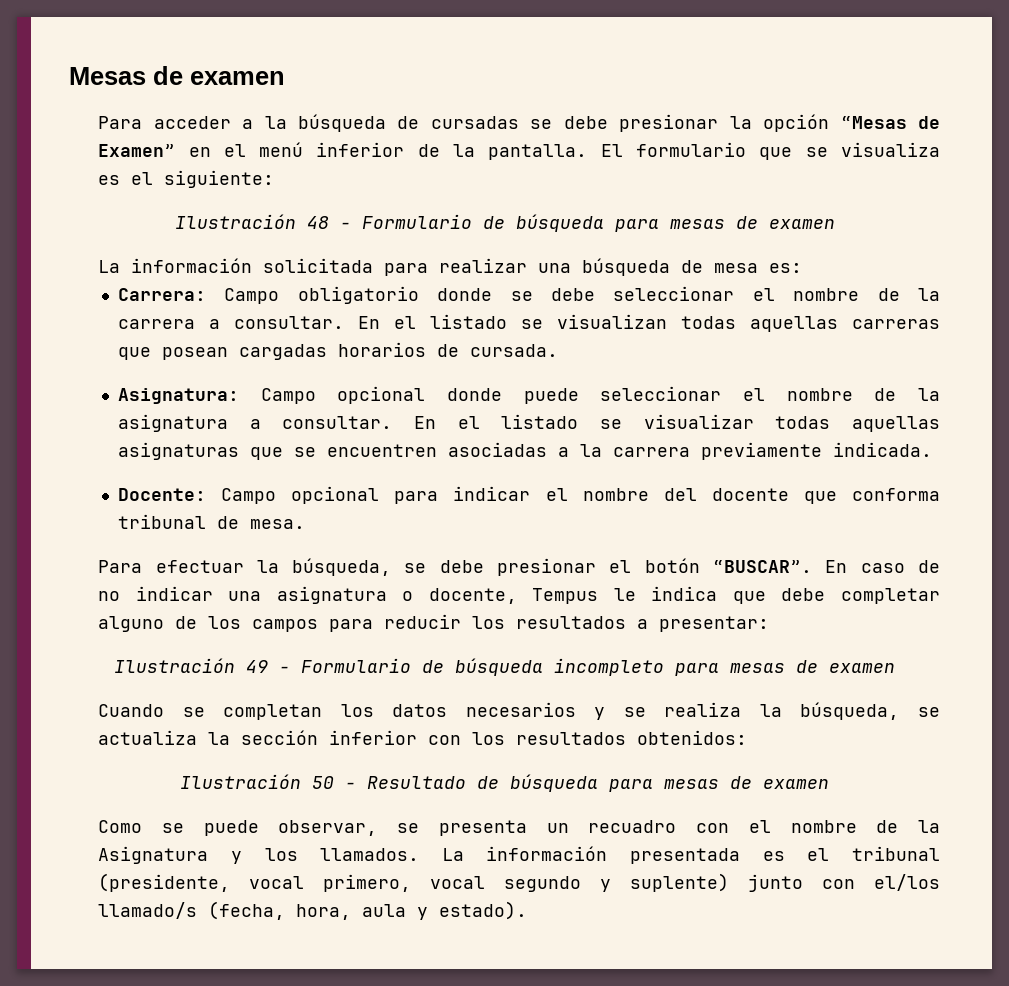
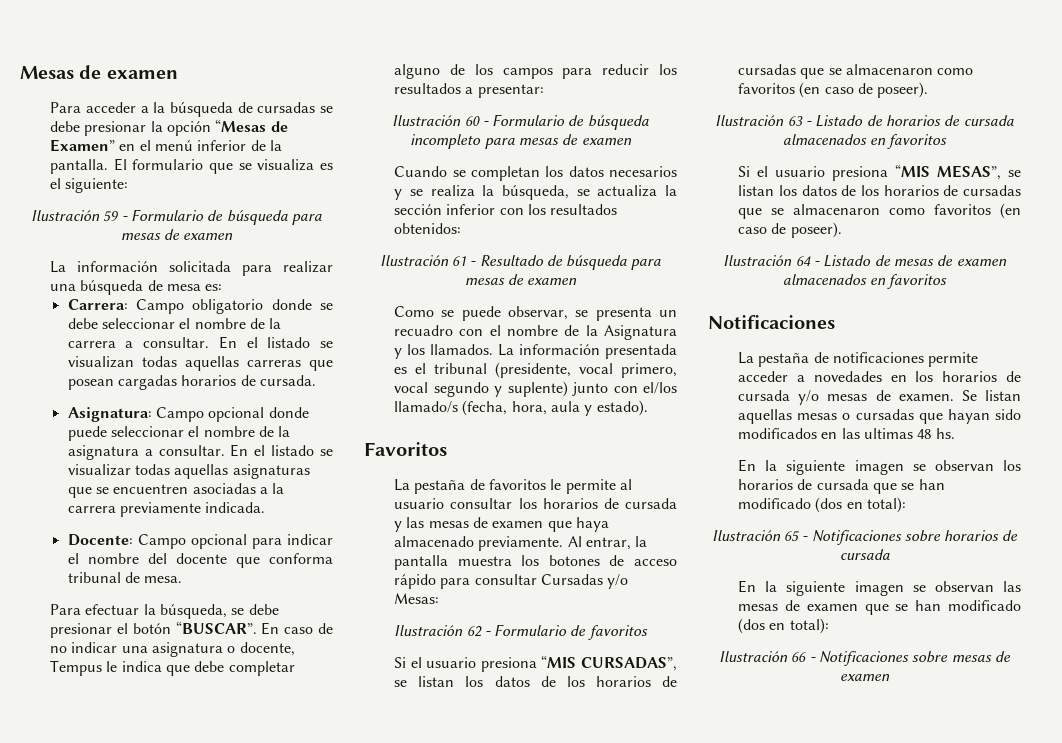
[306,216,329,229] 48 -> [103,211,119,222] 59
[246,660,268,673] 49 -> [464,116,480,126] 60
[312,776,334,789] 50 -> [451,256,466,266] 61
(528, 910) none -> [364,442,447,456] [394,479,633,494] [394,498,677,509] [394,517,610,532] [394,536,648,551] [394,555,677,570] [394,574,629,589] [394,593,440,604] [394,624,648,640] [394,655,677,672] [394,676,677,687] [738,64,974,79] [738,82,929,98] [715,115,1014,127] [782,134,948,149] [738,164,1021,181] [738,185,1021,196] [738,203,1021,219] [738,222,842,238] [723,255,1007,267] [782,274,948,289] [708,315,835,329] [738,352,979,367] [738,371,1021,382] [738,390,1021,405] [738,409,1021,424] [738,428,955,439] [738,459,1021,475] [738,479,945,494] [738,497,907,513] [711,530,1019,545] [839,549,890,560] [738,580,1021,596] [738,600,1021,615] [738,618,829,634] [719,651,1011,666] [840,674,890,681] // Favoritos // La pestaña de favoritos le permite al usuario consultar los horarios de cursada y las mesas de examen que haya almacenado previamente. Al entrar, la pantalla muestra los botones de acceso rápido para consultar Cursadas y/o Mesas: // Ilustración 62 - Formulario de favoritos // Si el usuario presiona “MIS CURSADAS”, se listan los datos de los horarios de cursadas que se almacenaron como favoritos (en caso de poseer). // Ilustración 63 - Listado de horarios de cursada almacenados en favoritos // Si el usuario presiona “MIS MESAS”, se listan los datos de los horarios de cursadas que se almacenaron como favoritos (en caso de poseer). // Ilustración 64 - Listado de mesas de examen almacenados en favoritos // Notificaciones // La pestaña de notificaciones permite acceder a novedades en los horarios de cursada y/o mesas de examen. Se listan aquellas mesas o cursadas que hayan sido modificados en las ultimas 48 hs. // En la siguiente imagen se observan los horarios de cursada que se han modificado (dos en total): // Ilustración 65 - Notificaciones sobre horarios de cursada // En la siguiente imagen se observan las mesas de examen que se han modificado (dos en total): // Ilustración 66 - Notificaciones sobre mesas de examen

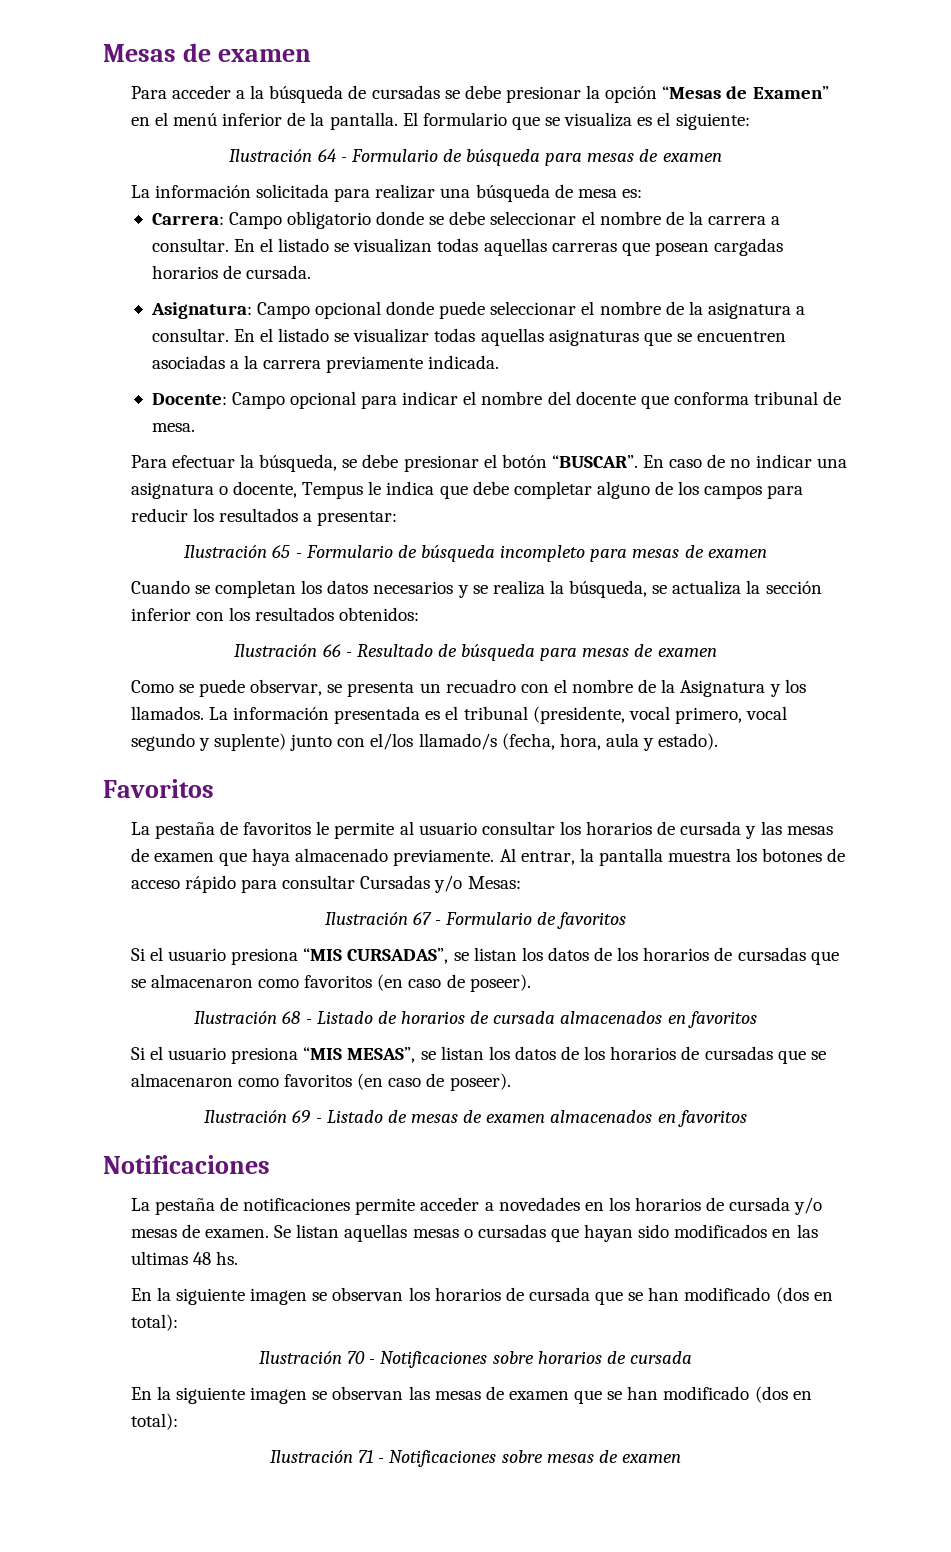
[103,211,119,222] 59 -> [317,149,336,162] 64
[464,116,480,126] 60 -> [272,545,291,558] 65
[451,256,466,266] 61 -> [322,644,341,657] 66
[466,626,482,637] 62 -> [412,912,432,925] 67
[787,116,803,126] 63 -> [282,1011,301,1024] 68
[795,256,811,266] 64 -> [292,1110,311,1123] 69
[783,531,799,542] 65 -> [347,1351,366,1364] 70
[791,652,807,662] 66 -> [358,1450,374,1463] 71

